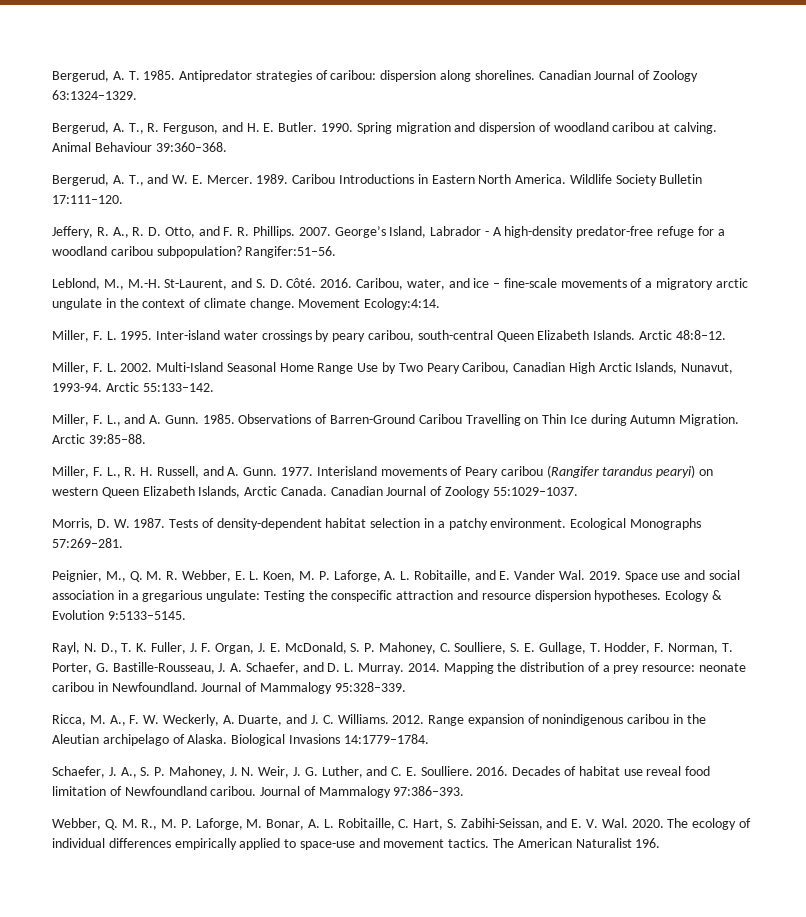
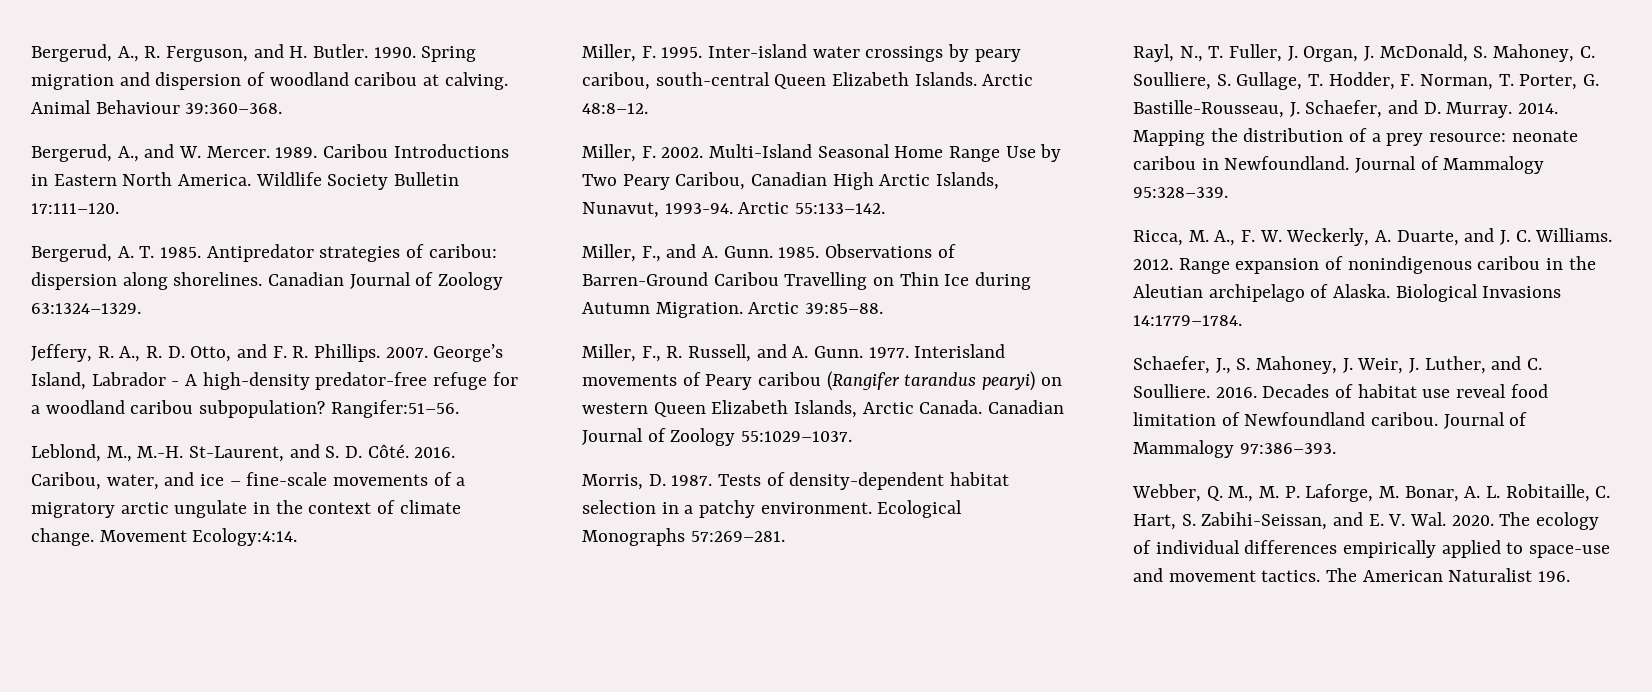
[52,70,109,82] Bergerud, -> [31,44,477,62] [31,72,508,90] [31,100,283,114] [31,144,509,162] [31,172,460,190] [31,203,119,214] [31,244,112,262] Bergerud, A., R. Ferguson, and H. Butler. 1990. Spring migration and dispersion of woodland caribou at calving. Animal Behaviour 39:360–368. // Bergerud, A., and W. Mercer. 1989. Caribou Introductions in Eastern North America. Wildlife Society Bulletin 17:111–120. // Bergerud,
[52,122,718,134] [52,142,227,152] [52,174,703,186] [52,195,123,204] // Bergerud, A. T., R. Ferguson, and H. E. Butler. 1990. Spring migration and dispersion of woodland caribou at calving. Animal Behaviour 39:360–368. // Bergerud, A. T., and W. E. Mercer. 1989. Caribou Introductions in Eastern North America. Wildlife Society Bulletin 17:111–120. -> (141, 308) none
[106,331,117,340] L. -> (656, 52) none
[106,363,117,372] L. -> (656, 152) none
[92,415,121,426] F. L., -> [641,246,661,262] F.,
[92,467,154,478] F. L., R. H. -> [641,346,683,362] F., R.
[113,519,130,528] W. -> (666, 480) none
[52,570,740,582] [52,590,722,602] [52,610,186,620] [52,642,148,654] Peignier, M., Q. M. R. Webber, E. L. Koen, M. P. Laforge, A. L. Robitaille, and E. Vander Wal. 2019. Space use and social association in a gregarious ungulate: Testing the conspecific attraction and resource dispersion hypotheses. Ecology & Evolution 9:5133–5145. // Rayl, N. D., T. K. -> [1133,44,1224,62] Rayl, N., T.
[201,643,212,652] F. -> (1298, 53) none
[269,643,281,652] E. -> (1375, 53) none
[364,643,376,652] P. -> (1488, 52) none
[524,643,536,652] E. -> (1231, 80) none
[230,663,243,672] A. -> (1300, 109) none
[344,663,355,672] L. -> (1441, 108) none
[108,767,166,778] J. A., S. P. -> [1215,358,1251,374] J., S.
[241,767,255,776] N. -> (1353, 365) none
[304,767,318,776] G. -> (1420, 365) none
[405,767,417,776] E. -> (1543, 364) none
[121,819,158,830] M. R., -> [1228,486,1254,502] M.,

